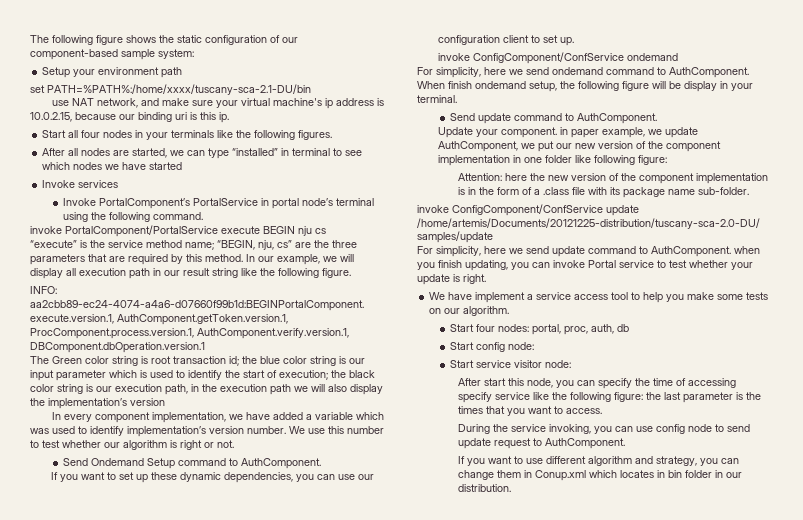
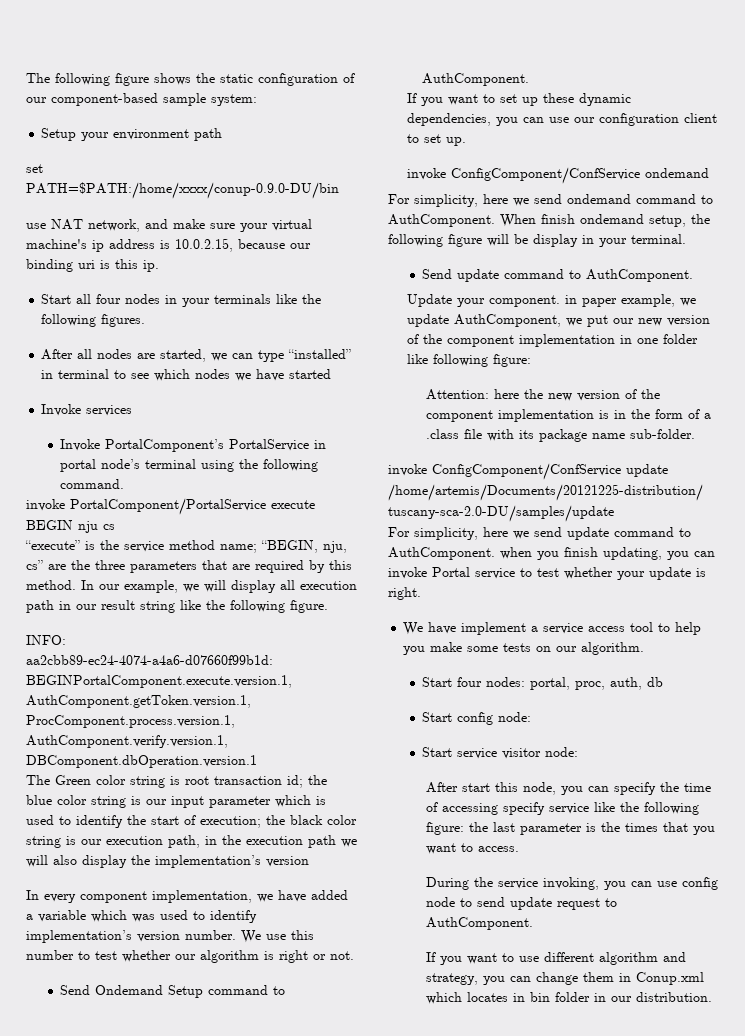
[47,84,311,95] PATH=%PATH%:/home/xxxx/tuscany-sca-2.1-DU/bin -> [26,182,339,199] PATH=$PATH:/home/xxxx/conup-0.9.0-DU/bin

